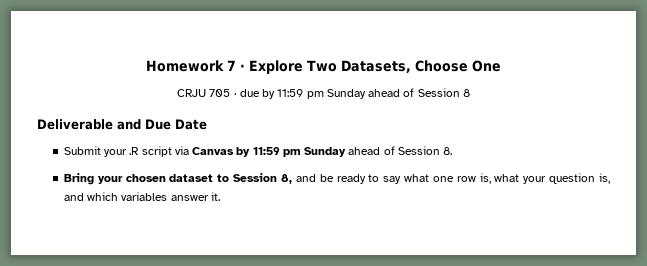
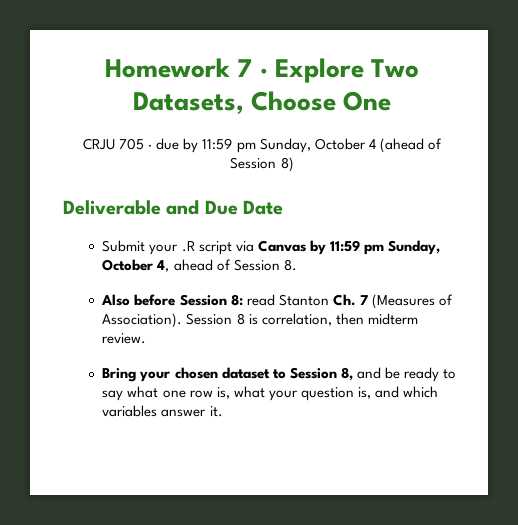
[326,88,470,99] Sunday ahead of Session 8 -> [259,138,442,153] [230,157,294,172] Sunday, October 4 (ahead of Session 8)
[304,147,347,157] Sunday -> [387,240,440,255] [102,259,170,272] Sunday, October 4,
(453, 151) none -> [101,294,453,309] [102,313,418,328] [102,333,147,344] // Also before Session 8: read Stanton Ch. 7 (Measures of Association). Session 8 is correlation, then midterm review.

